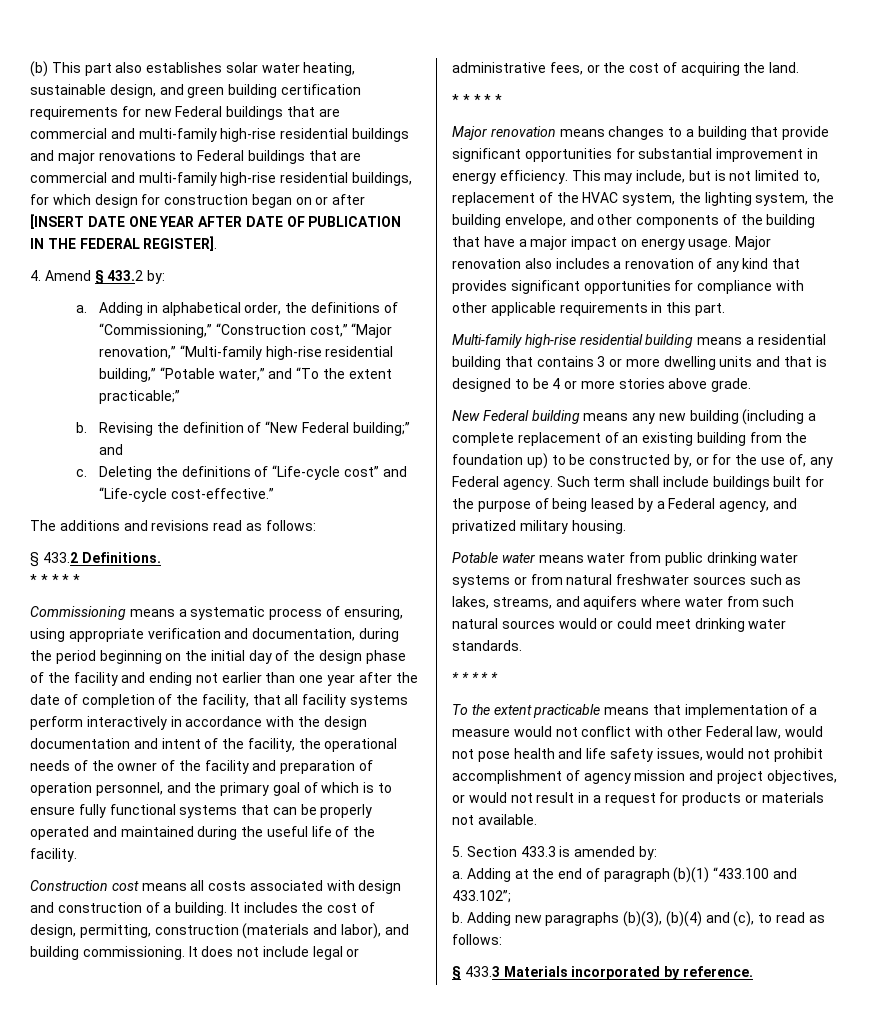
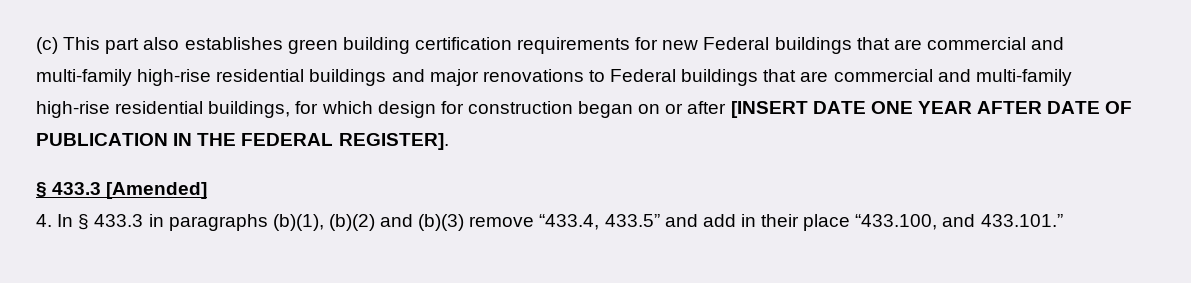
[30,61,48,77] (b) -> [36,37,58,54] (c)
[225,62,356,76] [30,84,184,98] solar water heating, sustainable design, and -> (283, 43) none
[30,270,166,284] [75,302,398,316] [98,323,393,338] [98,345,394,360] [98,367,392,382] [98,390,180,404] [75,421,410,436] [98,444,123,455] [75,465,407,480] [98,487,274,502] [30,520,316,531] [30,552,161,567] [30,574,81,585] [30,606,403,620] [30,628,399,642] [30,650,406,664] [30,672,418,686] [30,694,409,708] [30,716,367,730] [30,738,398,752] [30,760,374,774] [30,782,393,796] [30,804,373,818] [30,826,376,840] [30,848,77,862] [30,880,402,894] [30,902,376,916] [30,923,409,939] [30,946,360,960] [452,62,800,76] [452,94,503,105] [452,126,830,140] [452,148,818,162] [452,170,821,184] [452,192,835,206] [452,214,816,228] [452,236,772,250] [452,258,801,272] [452,280,804,294] [452,302,725,316] [452,334,826,348] [452,356,827,370] [452,378,752,392] [452,409,817,425] [452,432,808,446] [452,453,833,469] [452,476,825,490] [452,498,798,512] [452,520,626,534] [452,552,799,566] [452,574,802,588] [452,596,795,610] [452,618,787,632] [452,640,522,651] [452,672,499,683] [452,704,818,718] [452,726,824,739] [452,748,824,762] [452,770,837,784] [452,792,824,806] [452,814,537,825] [452,846,657,860] [452,867,798,883] [452,890,511,903] [452,911,825,927] [452,934,502,945] [452,966,753,980] 4. Amend § 433.2 by: // a. Adding in alphabetical order, the definitions of “Commissioning,” “Construction cost,” “Major renovation,” “Multi-family high-rise residential building,” “Potable water,” and “To the extent practicable;” // b. Revising the definition of “New Federal building;” and // c. Deleting the definitions of “Life-cycle cost” and “Life-cycle cost-effective.” // The additions and revisions read as follows: // § 433.2 Definitions. // * * * * * // Commissioning means a systematic process of ensuring, using appropriate verification and documentation, during the period beginning on the initial day of the design phase of the facility and ending not earlier than one year after the date of completion of the facility, that all facility systems perform interactively in accordance with the design documentation and intent of the facility, the operational needs of the owner of the facility and preparation of operation personnel, and the primary goal of which is to ensure fully functional systems that can be properly operated and maintained during the useful life of the facility. // Construction cost means all costs associated with design and construction of a building. It includes the cost of design, permitting, construction (materials and labor), and building commissioning. It does not include legal or administrative fees, or the cost of acquiring the land. // * * * * * // Major renovation means changes to a building that provide significant opportunities for substantial improvement in energy efficiency. This may include, but is not limited to, replacement of the HVAC system, the lighting system, the building envelope, and other components of the building that have a major impact on energy usage. Major renovation also includes a renovation of any kind that provides significant opportunities for compliance with other applicable requirements in this part. // Multi-family high-rise residential building means a residential building that contains 3 or more dwelling units and that is designed to be 4 or more stories above grade. // New Federal building means any new building (including a complete replacement of an existing building from the foundation up) to be constructed by, or for the use of, any Federal agency. Such term shall include buildings built for the purpose of being leased by a Federal agency, and privatized military housing. // Potable water means water from public drinking water systems or from natural freshwater sources such as lakes, streams, and aquifers where water from such natural sources would or could meet drinking water standards. // * * * * * // To the extent practicable means that implementation of a measure would not conflict with other Federal law, would not pose health and life safety issues, would not prohibit accomplishment of agency mission and project objectives, or would not result in a request for products or materials not available. // 5. Section 433.3 is amended by: // a. Adding at the end of paragraph (b)(1) “433.100 and 433.102”; // b. Adding new paragraphs (b)(3), (b)(4) and (c), to read as follows: // § 433.3 Materials incorporated by reference. -> [36,182,208,199] [36,214,1063,231] § 433.3 [Amended] // 4. In § 433.3 in paragraphs (b)(1), (b)(2) and (b)(3) remove “433.4, 433.5” and add in their place “433.100, and 433.101.”

